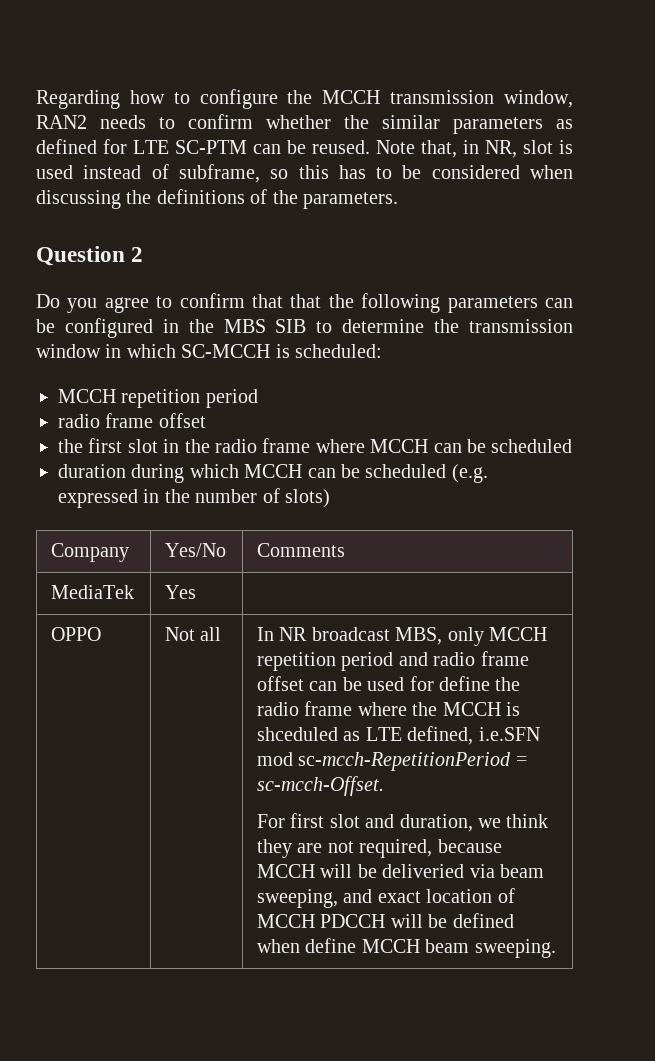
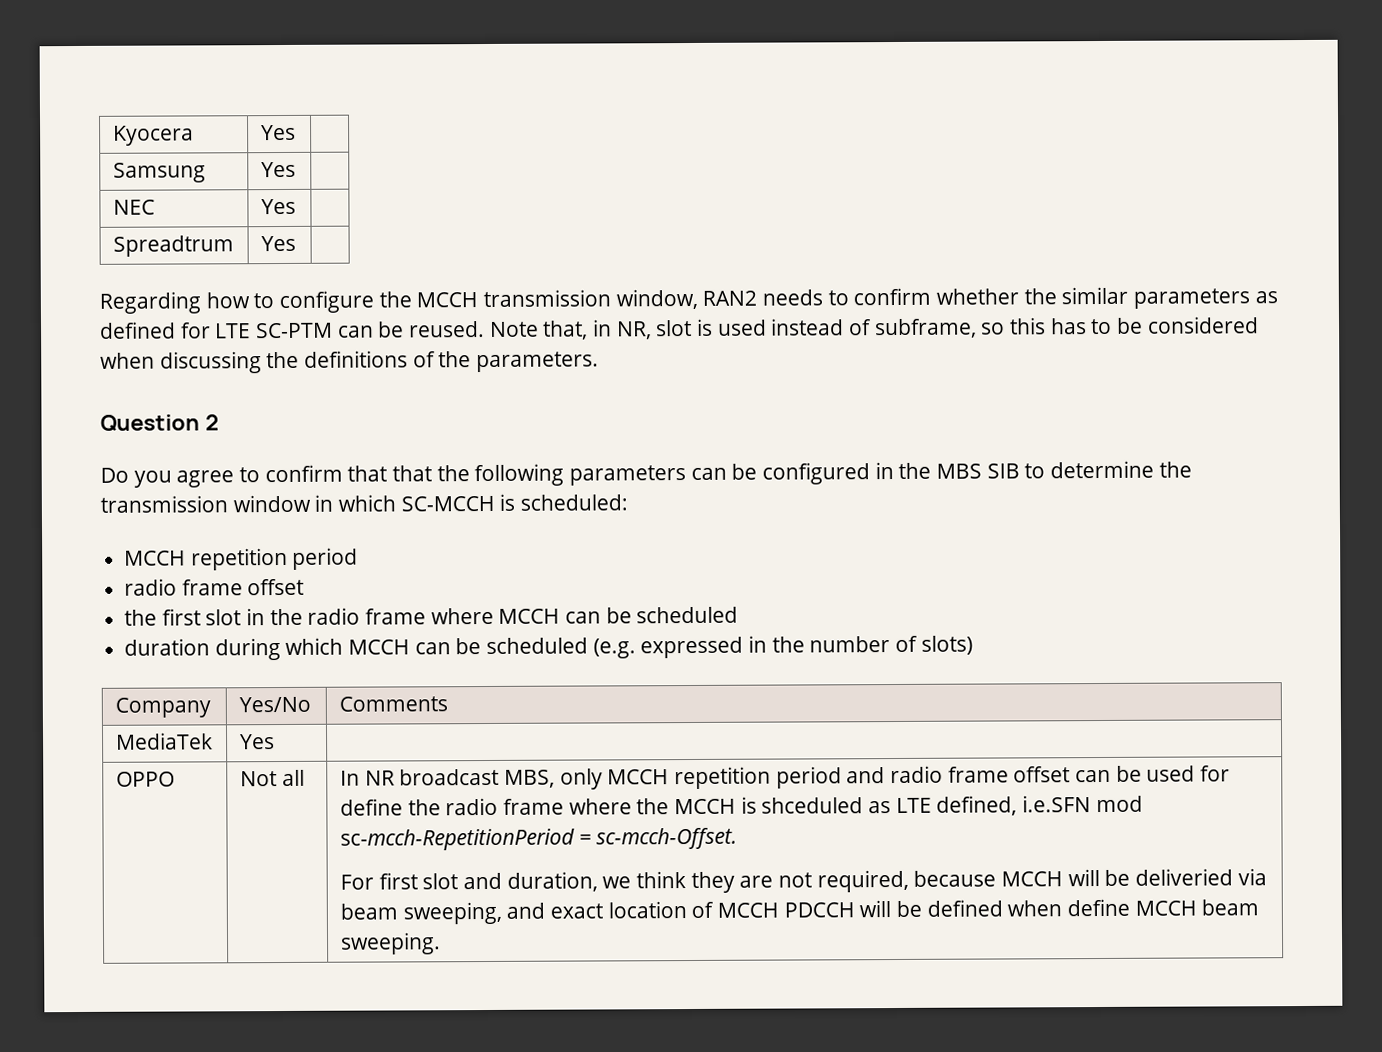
(36, 99) none -> [112,125,194,146] [260,124,296,141] [112,162,206,183] [260,161,296,178] [112,199,155,215] [260,198,296,215] [112,235,234,257] [260,235,296,252] Kyocera | Yes | // Samsung | Yes | // NEC | Yes | // Spreadtrum | Yes | //

